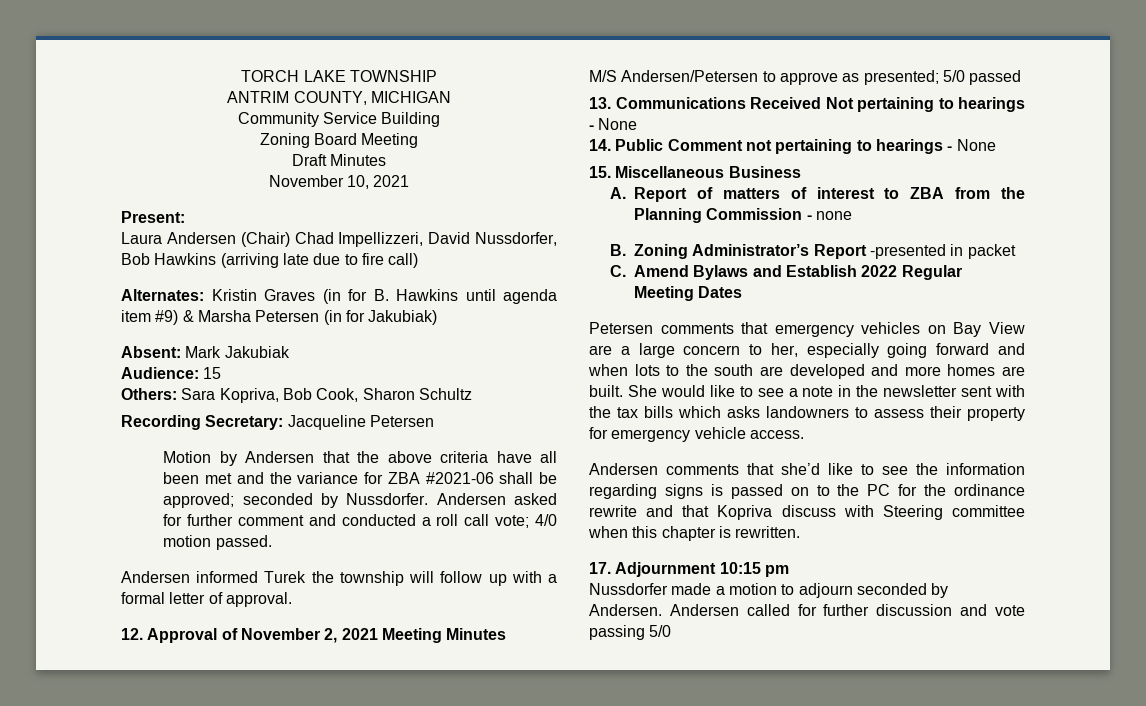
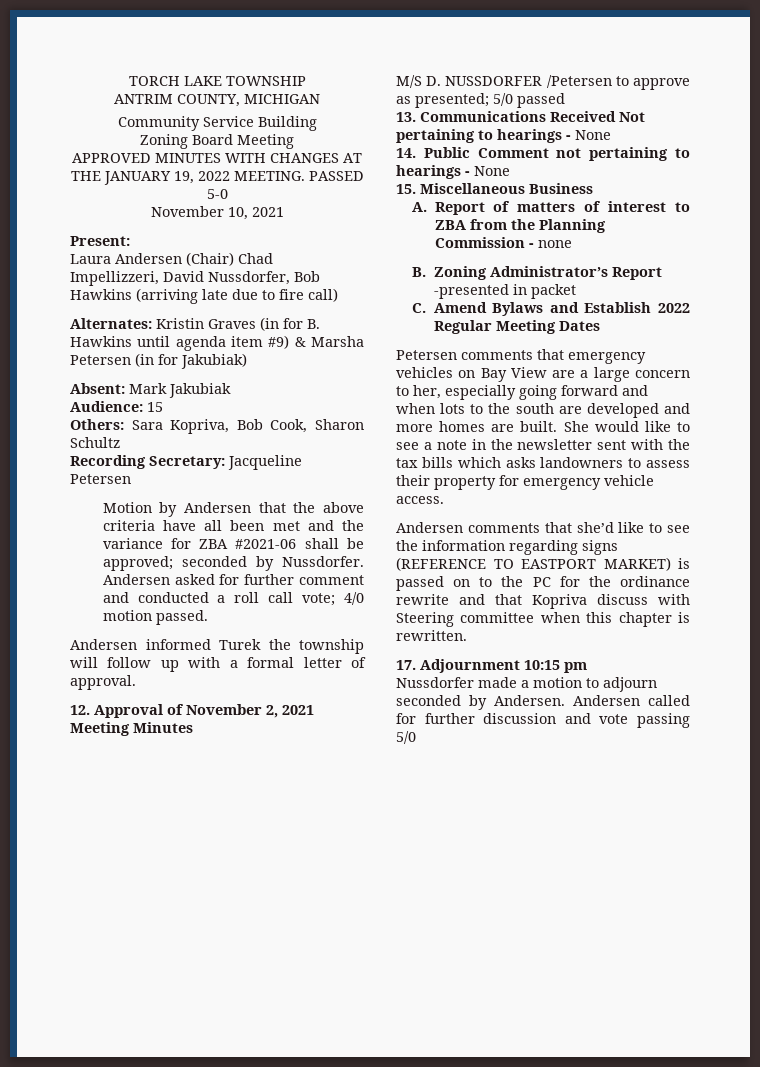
[291,154,387,166] Draft Minutes -> [72,153,362,163] [70,171,364,185] [206,189,228,199] APPROVED MINUTES WITH CHANGES AT THE JANUARY 19, 2022 MEETING. PASSED 5-0
[621,70,759,82] Andersen/Petersen -> [426,75,612,88] D. NUSSDORFER /Petersen
(703, 491) none -> [396,557,671,571] (REFERENCE TO EASTPORT MARKET)

